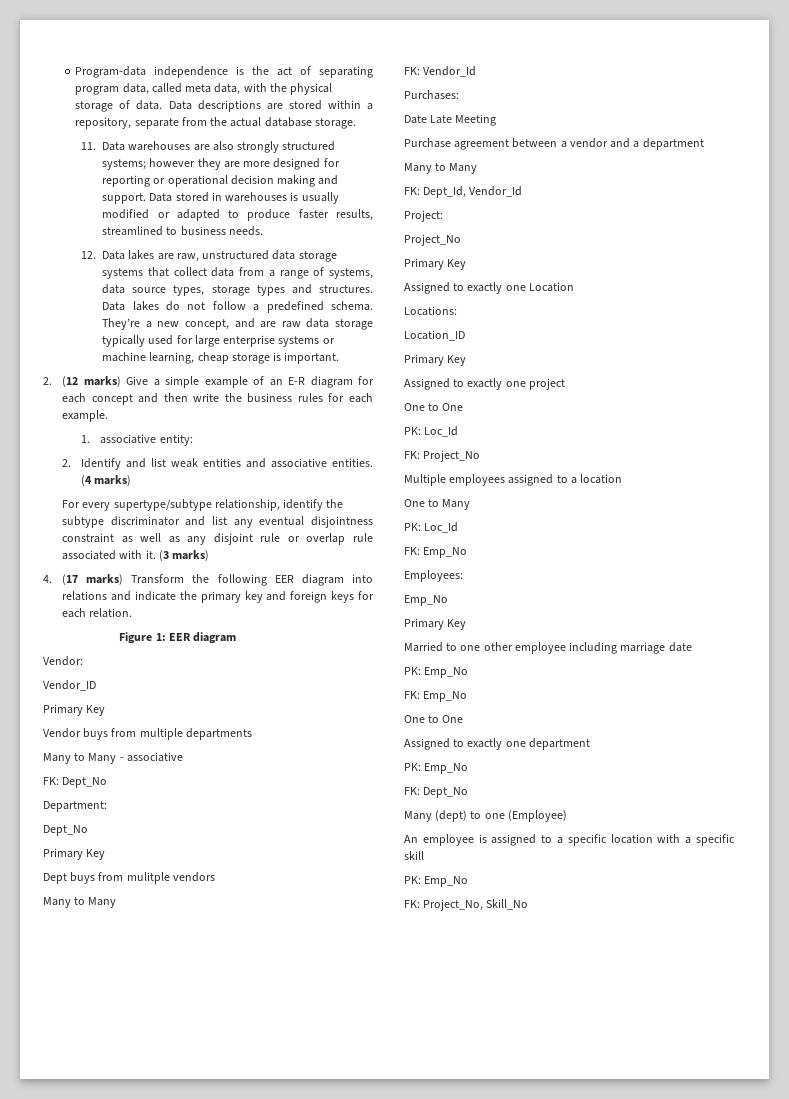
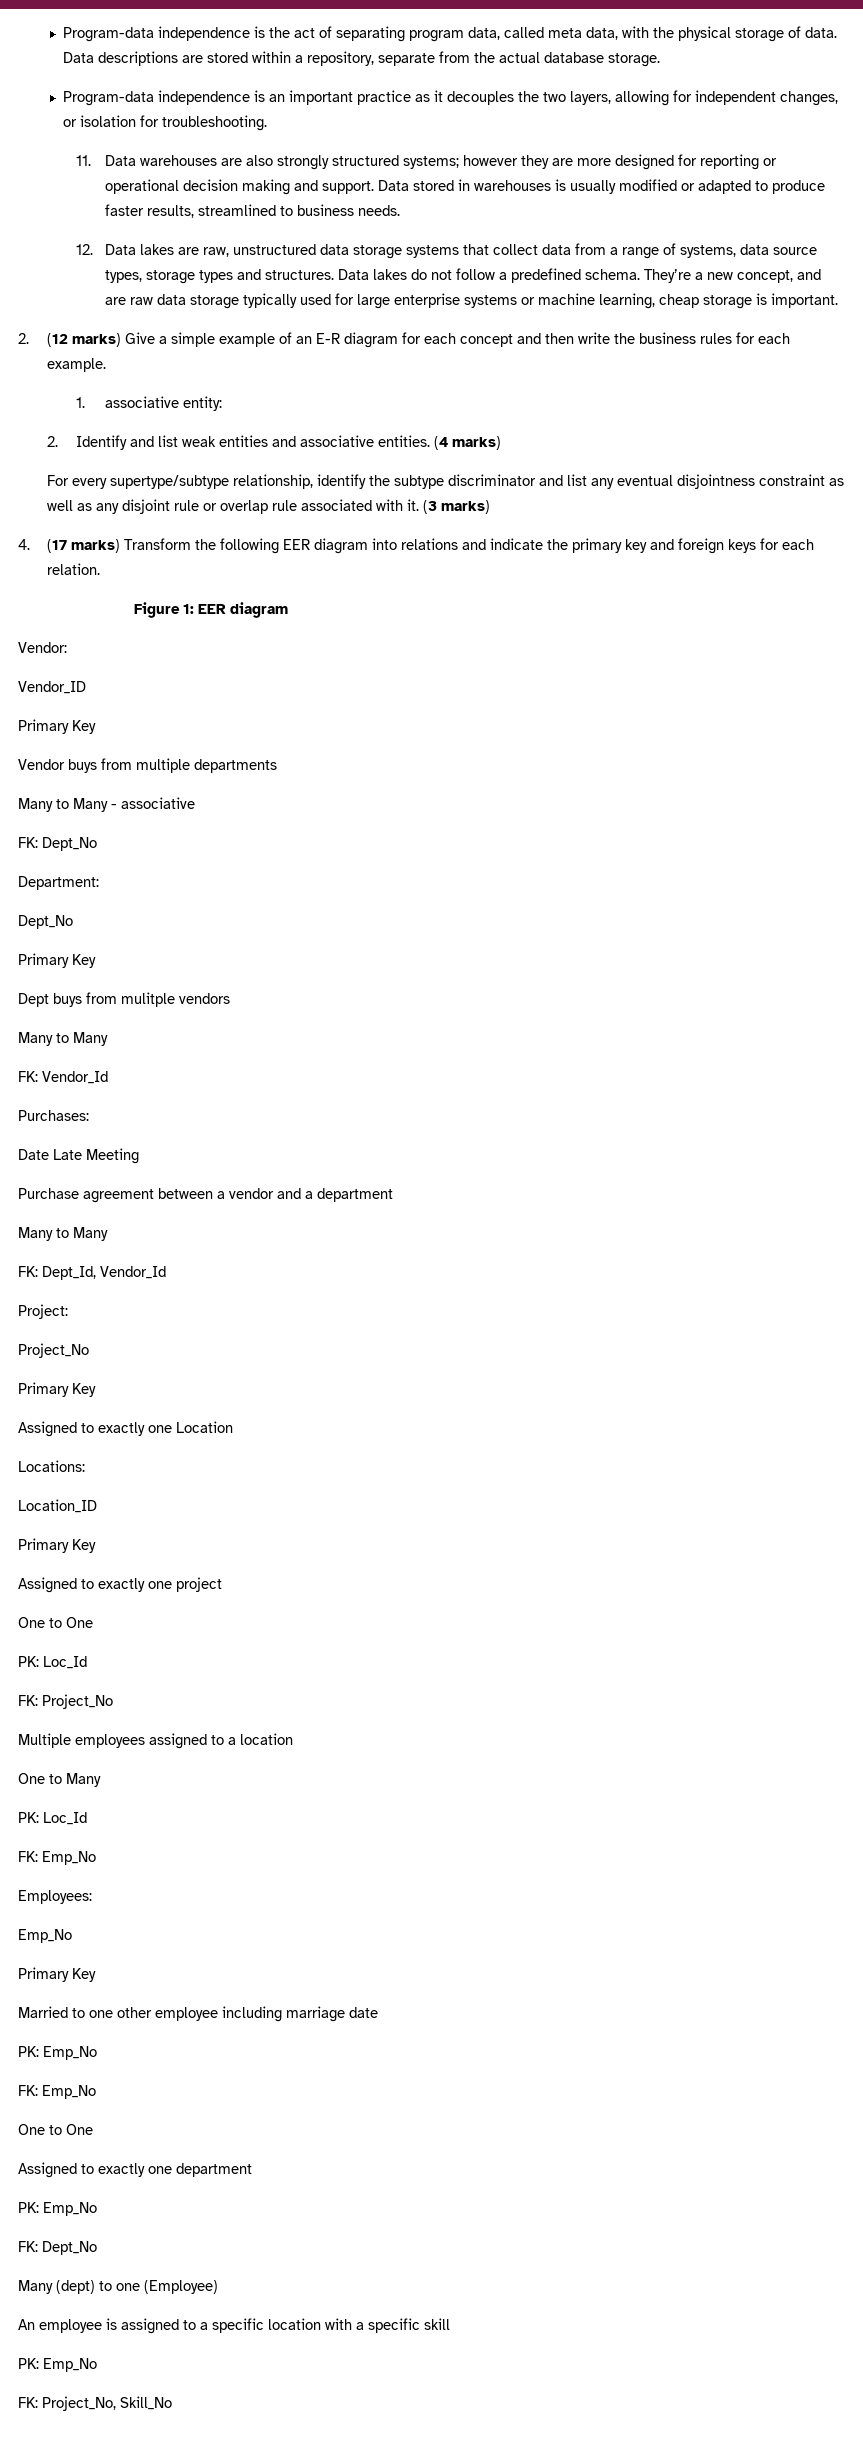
(356, 123) none -> [62,90,838,106] [62,115,267,131] // Program-data independence is an important practice as it decouples the two layers, allowing for independent changes, or isolation for troubleshooting.

